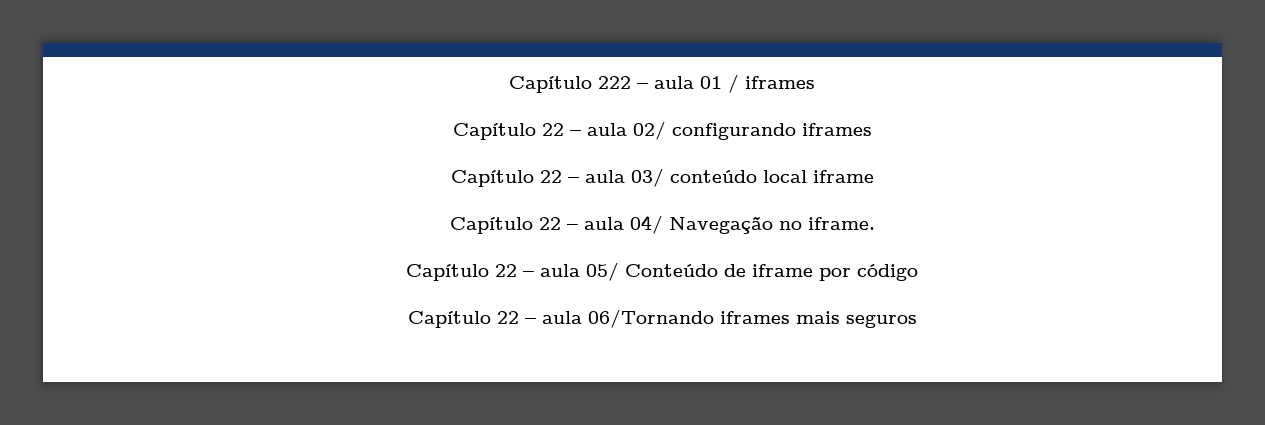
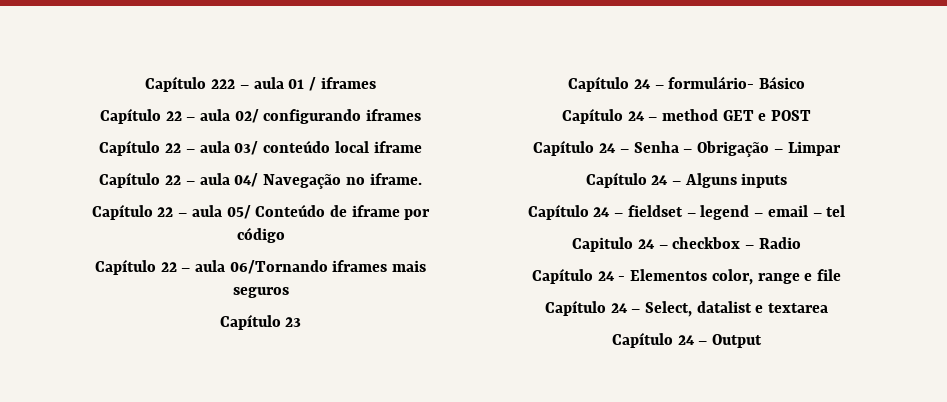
(917, 321) none -> [219,314,302,330] [568,76,805,92] [561,108,812,124] [533,140,841,157] [585,172,788,188] [527,204,846,220] [572,237,801,252] [531,268,842,285] [544,300,829,317] [611,332,763,348] // Capítulo 23 // Capítulo 24 – formulário- Básico // Capítulo 24 – method GET e POST // Capítulo 24 – Senha – Obrigação – Limpar // Capítulo 24 – Alguns inputs // Capítulo 24 – fieldset – legend – email – tel // Capitulo 24 – checkbox – Radio // Capítulo 24 - Elementos color, range e file // Capítulo 24 – Select, datalist e textarea // Capítulo 24 – Output

